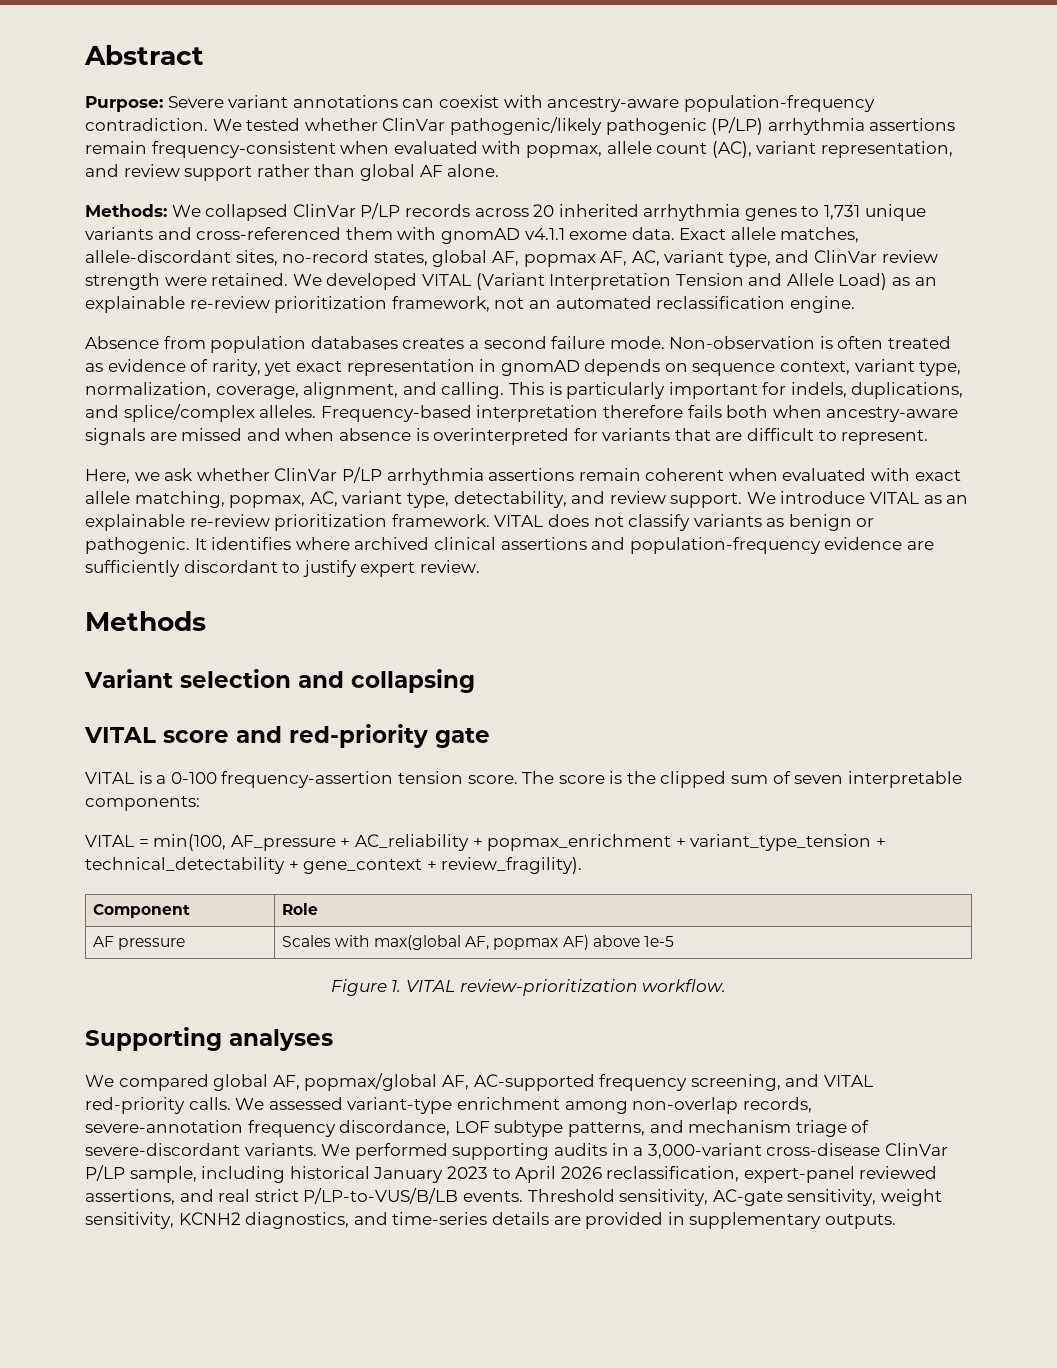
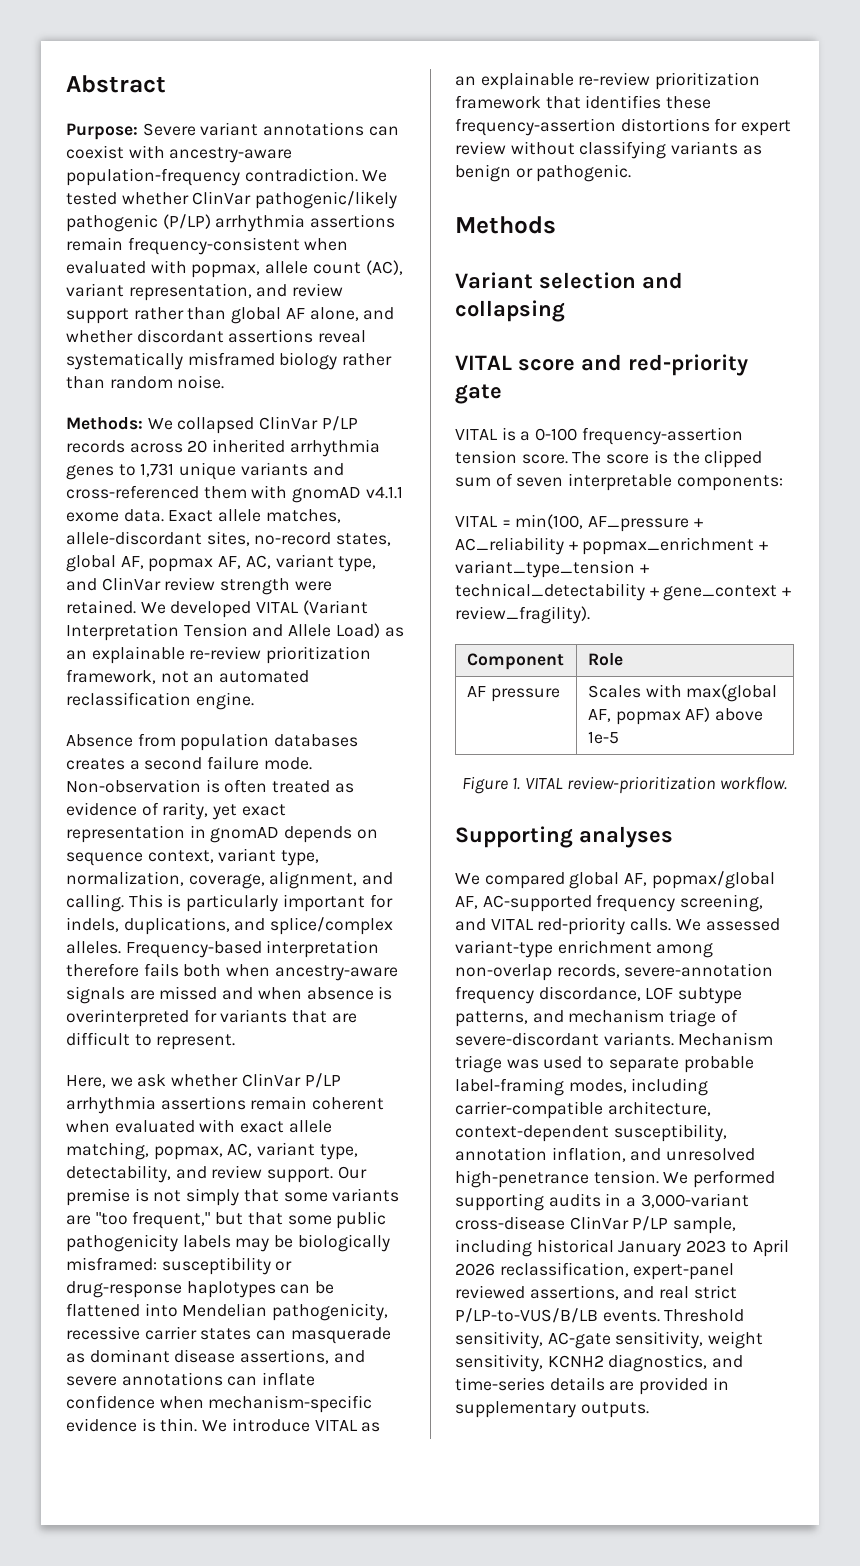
[447,164,500,177] alone. -> [309,307,395,321] [66,329,367,343] [66,352,393,370] [66,375,225,389] alone, and whether discordant assertions reveal systematically misframed biology rather than random noise.
(743, 500) none -> [337,1166,367,1179] [66,1188,400,1206] [66,1211,387,1229] [66,1234,390,1252] [66,1257,293,1275] [66,1281,335,1298] [66,1303,389,1321] [66,1326,391,1344] [66,1349,365,1364] [66,1372,316,1386] [66,1395,373,1413] [66,1418,198,1432] Our premise is not simply that some variants are "too frequent," but that some public pathogenicity labels may be biologically misframed: susceptibility or drug-response haplotypes can be flattened into Mendelian pathogenicity, recessive carrier states can masquerade as dominant disease assertions, and severe annotations can inflate confidence when mechanism-specific evidence is thin.
[391,514,691,531] framework. VITAL does not classify -> [455,95,712,109] [455,118,792,136] [455,141,667,159] framework that identifies these frequency-assertion distortions for expert review without classifying
[194,537,934,554] [85,560,480,577] It identifies where archived clinical assertions and population-frequency evidence are sufficiently discordant to justify expert review. -> (632, 173) none
(317, 1149) none -> [678,1032,774,1046] [455,1055,754,1073] [455,1078,709,1096] [455,1101,711,1119] [455,1124,727,1142] [455,1147,756,1162] [455,1170,659,1188] Mechanism triage was used to separate probable label-framing modes, including carrier-compatible architecture, context-dependent susceptibility, annotation inflation, and unresolved high-penetrance tension.

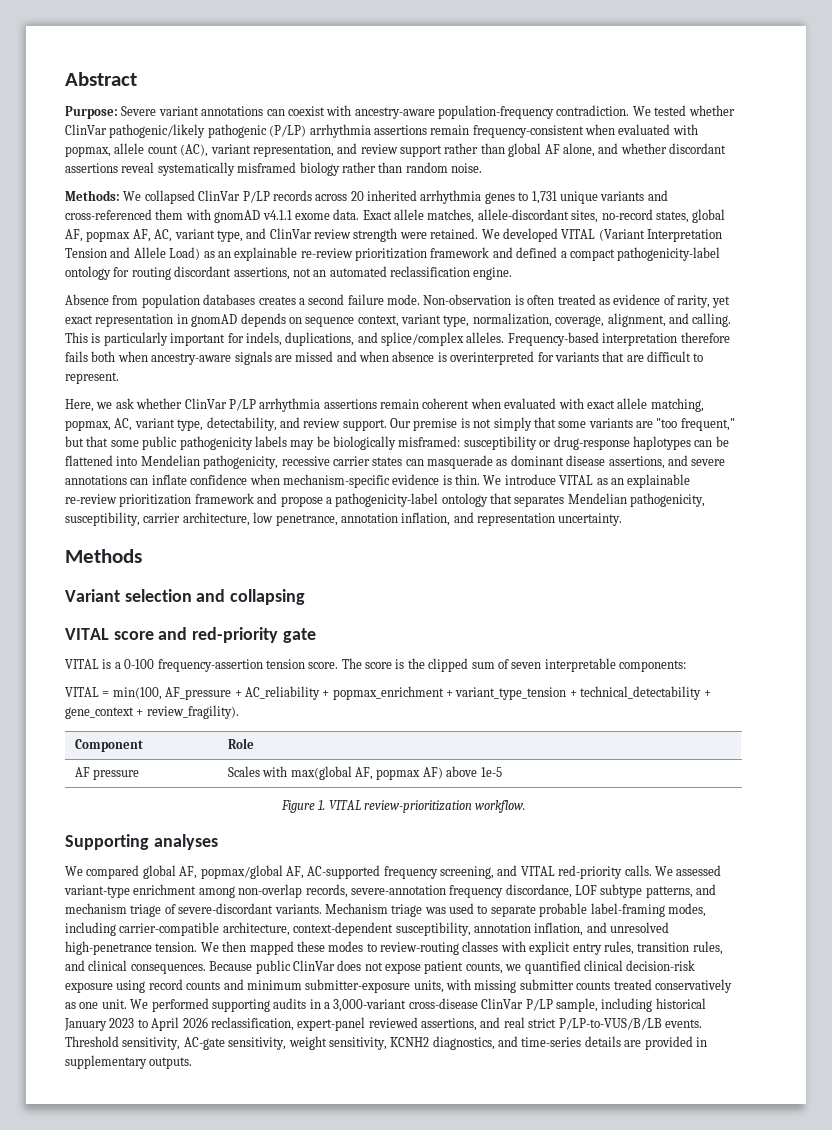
[66,669,156,684] framework, -> [430,247,721,261] [65,266,290,280] framework and defined a compact pathogenicity-label ontology for routing discordant assertions,
[545,95,712,109] [455,118,792,136] [455,141,762,159] [455,164,632,182] that identifies these frequency-assertion distortions for expert review without classifying variants as benign or pathogenic. -> [257,493,706,507] [65,512,623,526] and propose a pathogenicity-label ontology that separates Mendelian pathogenicity, susceptibility, carrier architecture, low penetrance, annotation inflation, and representation uncertainty.
(689, 1178) none -> [222,941,723,955] [65,960,696,974] [65,979,732,993] [65,999,149,1009] then mapped these modes to review-routing classes with explicit entry rules, transition rules, and clinical consequences. Because public ClinVar does not expose patient counts, we quantified clinical decision-risk exposure using record counts and minimum submitter-exposure units, with missing submitter counts treated conservatively as one unit. We

